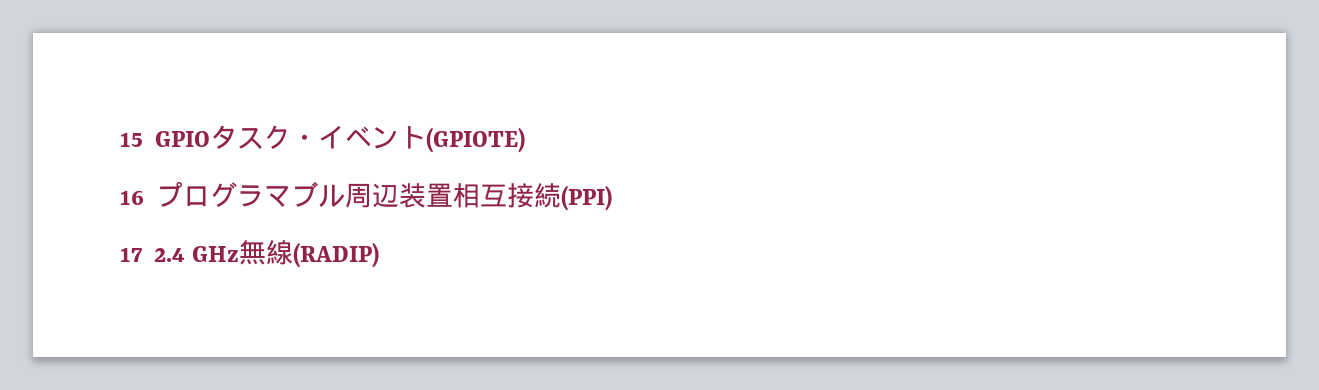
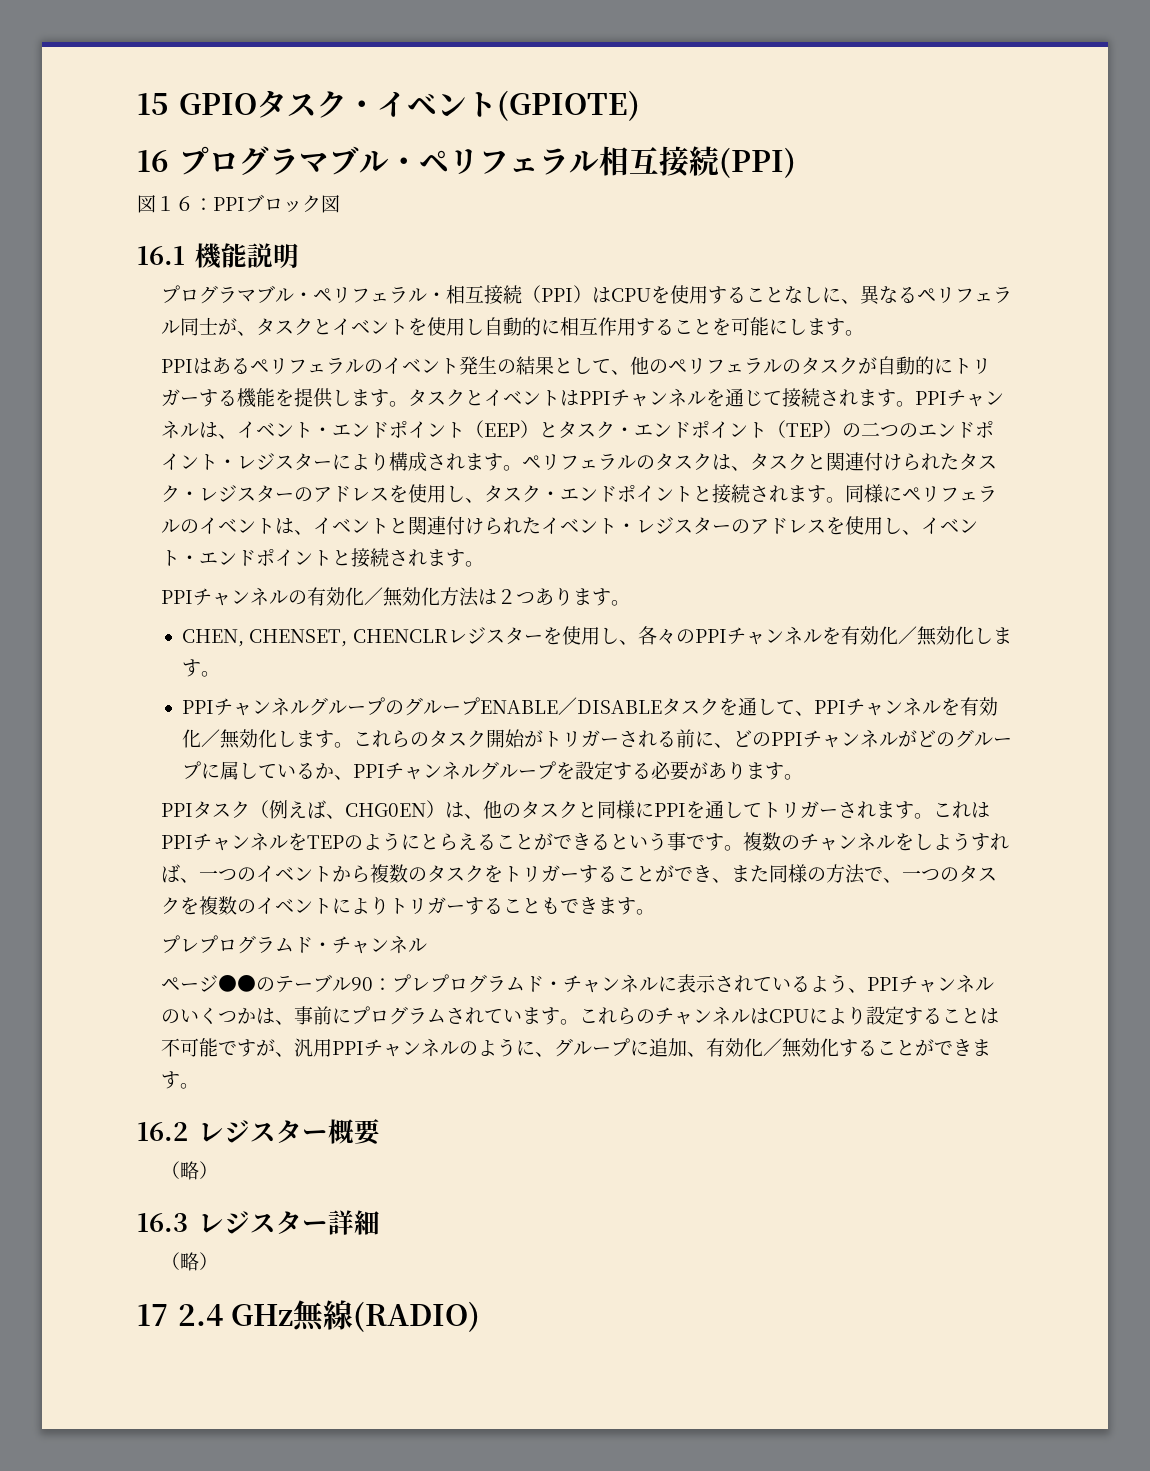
[344,183,453,208] 周辺装置 -> [388,148,599,175] ・ペリフェラル
(612, 198) none -> [137,194,340,213] [137,243,299,269] [161,285,1013,305] [161,317,865,336] [161,356,992,375] [161,388,1005,408] [161,420,995,439] [161,452,998,472] [161,484,998,504] [161,516,979,535] [161,548,485,568] [161,587,631,607] [182,626,1012,647] [182,659,221,677] [182,697,999,716] [182,729,1013,749] [182,761,804,781] [161,800,991,819] [161,832,1010,851] [161,864,998,884] [161,896,656,915] [161,935,428,954] [161,974,995,993] [161,1006,1000,1025] [161,1038,992,1058] [161,1071,200,1089] [137,1119,381,1145] [161,1161,219,1180] [137,1210,380,1235] [161,1252,219,1271] // 図１６：PPIブロック図 // 16.1機能説明 // プログラマブル・ペリフェラル・相互接続（PPI）はCPUを使用することなしに、異なるペリフェラル同士が、タスクとイベントを使用し自動的に相互作用することを可能にします。 // PPIはあるペリフェラルのイベント発生の結果として、他のペリフェラルのタスクが自動的にトリガーする機能を提供します。タスクとイベントはPPIチャンネルを通じて接続されます。PPIチャンネルは、イベント・エンドポイント（EEP）とタスク・エンドポイント（TEP）の二つのエンドポイント・レジスターにより構成されます。ペリフェラルのタスクは、タスクと関連付けられたタスク・レジスターのアドレスを使用し、タスク・エンドポイントと接続されます。同様にペリフェラルのイベントは、イベントと関連付けられたイベント・レジスターのアドレスを使用し、イベント・エンドポイントと接続されます。 // PPIチャンネルの有効化／無効化方法は２つあります。 // CHEN, CHENSET, CHENCLRレジスターを使用し、各々のPPIチャンネルを有効化／無効化します。 // PPIチャンネルグループのグループENABLE／DISABLEタスクを通して、PPIチャンネルを有効化／無効化します。これらのタスク開始がトリガーされる前に、どのPPIチャンネルがどのグループに属しているか、PPIチャンネルグループを設定する必要があります。 // PPIタスク（例えば、CHG0EN）は、他のタスクと同様にPPIを通してトリガーされます。これはPPIチャンネルをTEPのようにとらえることができるという事です。複数のチャンネルをしようすれば、一つのイベントから複数のタスクをトリガーすることができ、また同様の方法で、一つのタスクを複数のイベントによりトリガーすることもできます。 // プレプログラムド・チャンネル // ページ●●のテーブル90：プレプログラムド・チャンネルに表示されているよう、PPIチャンネルのいくつかは、事前にプログラムされています。これらのチャンネルはCPUにより設定することは不可能ですが、汎用PPIチャンネルのように、グループに追加、有効化／無効化することができます。 // 16.2レジスター概要 // （略） // 16.3レジスター詳細 // （略）
[292,242,379,268] (RADIP) -> [353,1301,481,1332] (RADIO)

